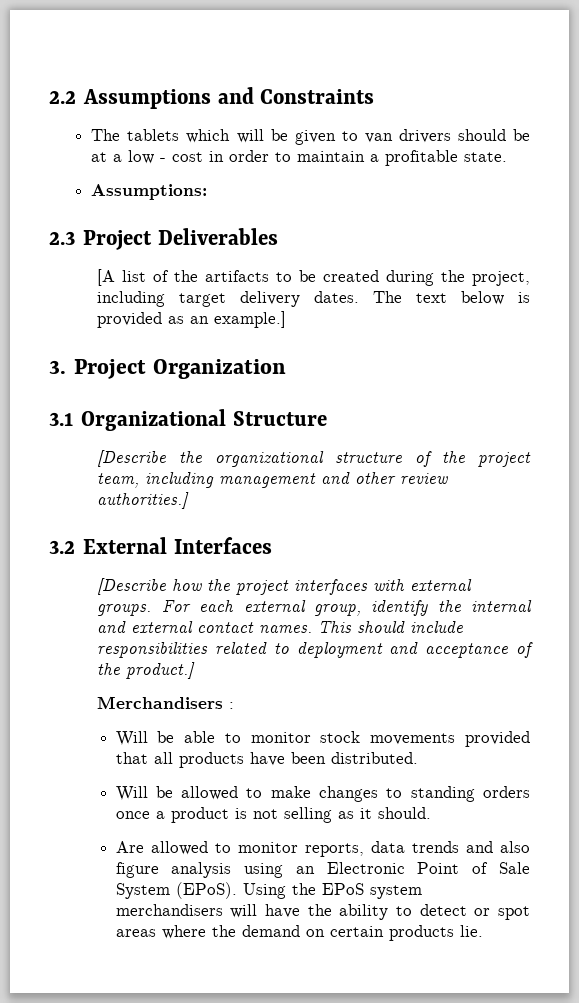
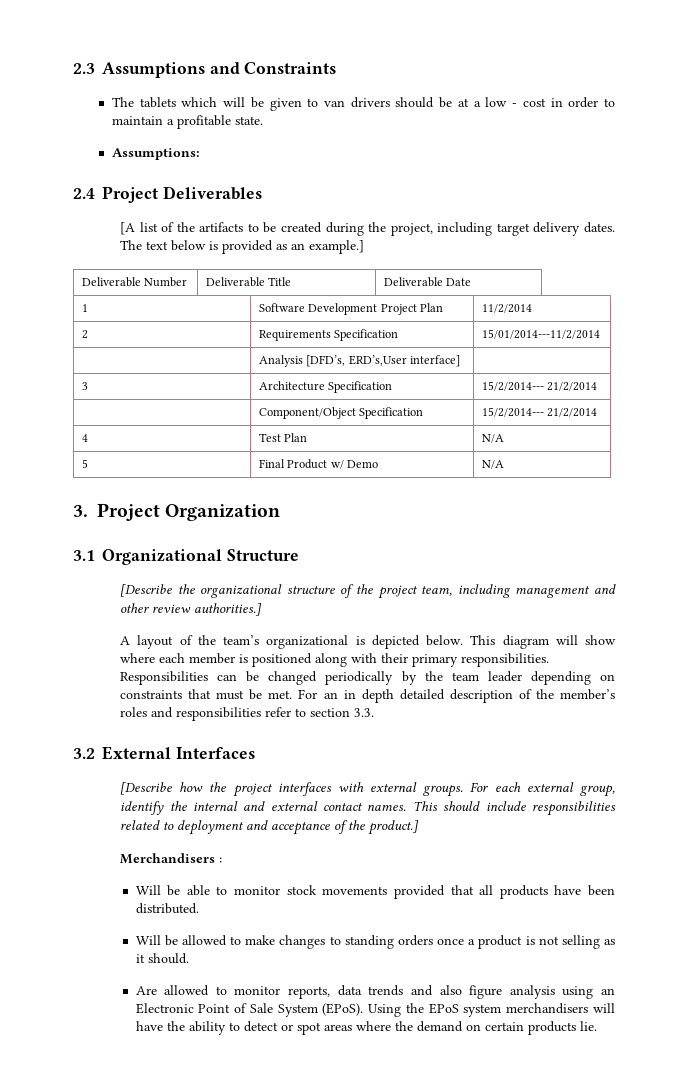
[49,91,76,104] 2.2 -> [73,63,95,74] 2.3
[49,231,75,245] 2.3 -> [73,188,95,199] 2.4
(287, 319) none -> [81,277,188,287] [205,277,292,287] [383,277,472,287] [81,304,88,312] [258,303,443,315] [481,304,532,313] [81,330,88,339] [258,329,399,341] [481,329,600,339] [258,355,460,367] [81,382,88,390] [258,381,393,393] [481,381,598,391] [258,407,424,419] [481,407,598,417] [81,434,88,442] [258,433,308,442] [481,434,504,443] [81,459,88,468] [258,459,378,469] [481,460,504,469] // Deliverable Number | Deliverable Title | Deliverable Date // 1 | Software Development Project Plan | 11/2/2014 // 2 | Requirements Specification | 15/01/2014---11/2/2014 // | Analysis [DFD’s, ERD’s,User interface] | // 3 | Architecture Specification | 15/2/2014--- 21/2/2014 // | Component/Object Specification | 15/2/2014--- 21/2/2014 // 4 | Test Plan | N/A // 5 | Final Product w/ Demo | N/A
(190, 500) none -> [120,635,616,649] [120,653,550,667] [120,671,616,685] [120,689,615,703] [120,707,375,721] // A layout of the team’s organizational is depicted below. This diagram will show where each member is positioned along with their primary responsibilities. Responsibilities can be changed periodically by the team leader depending on constraints that must be met. For an in depth detailed description of the member’s roles and responsibilities refer to section 3.3.

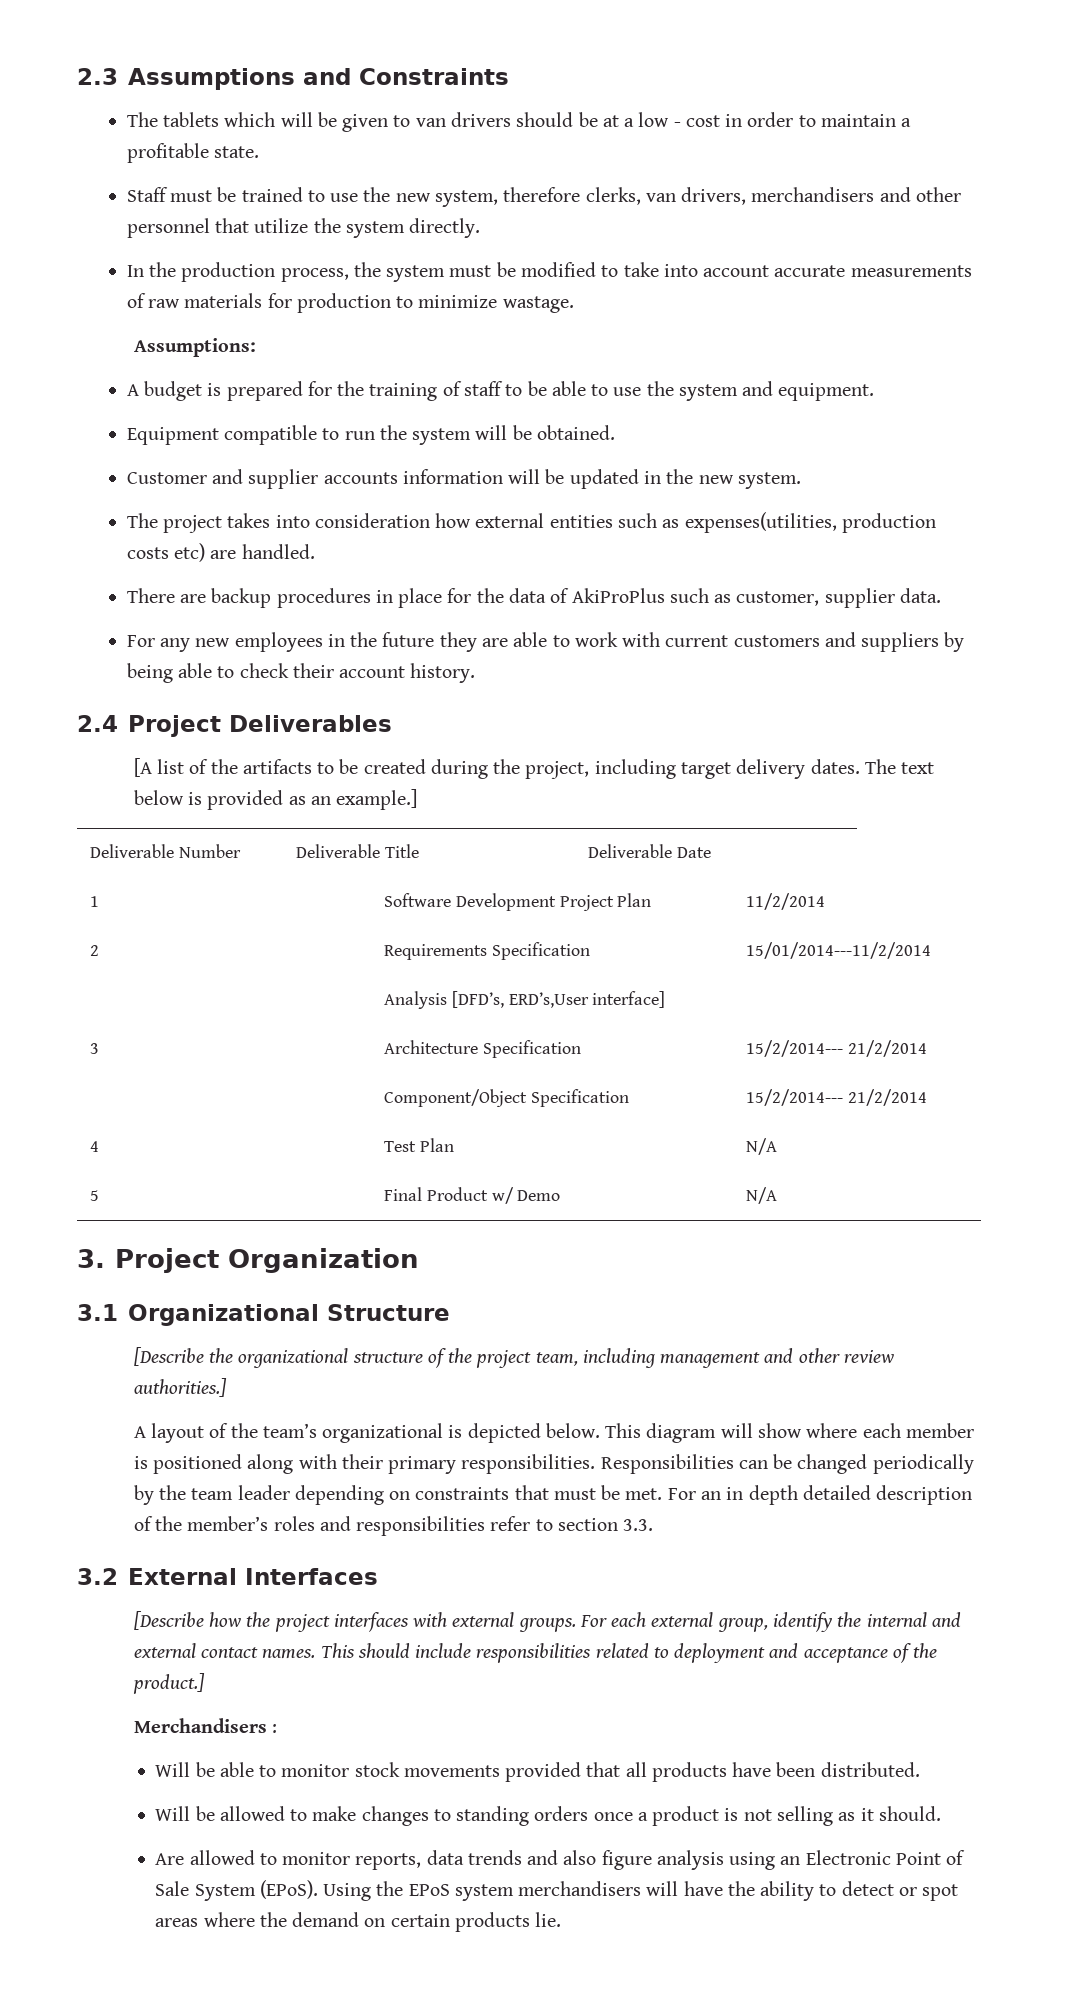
[111,148,200,160] Assumptions: -> [126,187,961,207] [126,218,481,238] [126,262,972,282] [126,293,574,313] [133,338,256,357] [126,381,875,401] [126,425,615,445] [126,469,801,489] [126,512,936,533] [126,543,315,562] [126,588,941,608] [126,632,965,652] [126,663,476,683] Staff must be trained to use the new system, therefore clerks, van drivers, merchandisers and other personnel that utilize the system directly. // In the production process, the system must be modified to take into account accurate measurements of raw materials for production to minimize wastage. // Assumptions: // A budget is prepared for the training of staff to be able to use the system and equipment. // Equipment compatible to run the system will be obtained. // Customer and supplier accounts information will be updated in the new system. // The project takes into consideration how external entities such as expenses(utilities, production costs etc) are handled. // There are backup procedures in place for the data of AkiProPlus such as customer, supplier data. // For any new employees in the future they are able to work with current customers and suppliers by being able to check their account history.

